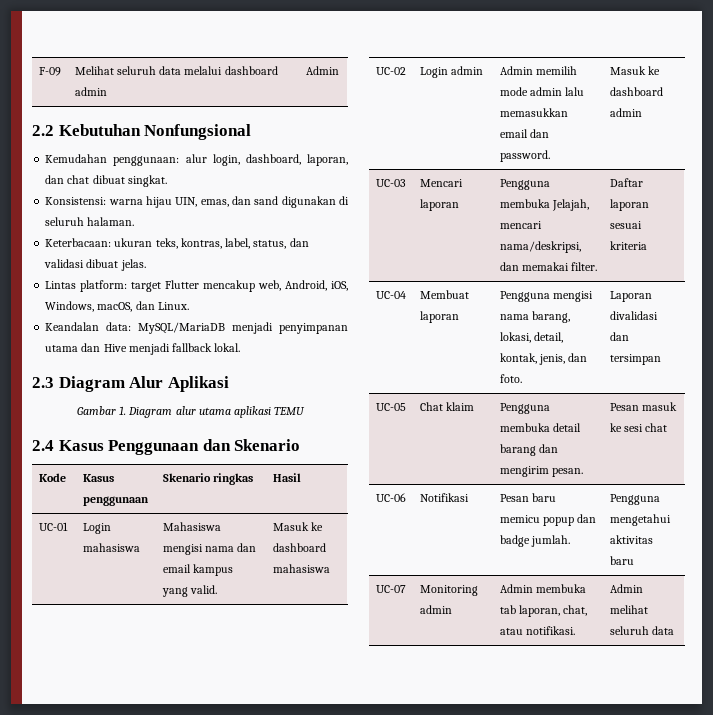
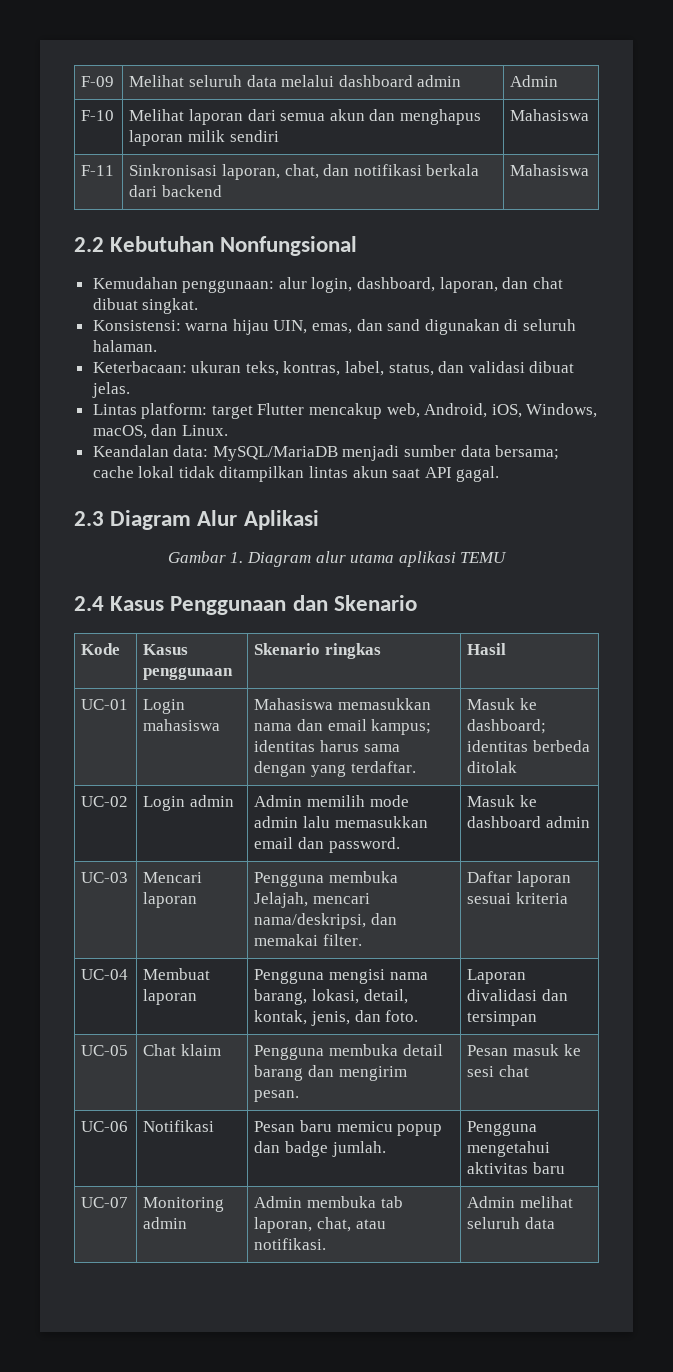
(339, 70) none -> [81,110,115,121] [129,109,481,125] [129,130,279,146] [510,109,590,121] [81,165,115,176] [129,164,480,180] [129,185,222,197] [510,164,590,176] // F-10 | Melihat laporan dari semua akun dan menghapus laporan milik sendiri | Mahasiswa // F-11 | Sinkronisasi laporan, chat, dan notifikasi berkala dari backend | Mahasiswa
[279,323,349,334] [45,343,241,355] penyimpanan utama dan Hive menjadi fallback lokal. -> [404,445,560,460] [92,466,500,482] sumber data bersama; cache lokal tidak ditampilkan lintas akun saat API gagal.
[162,544,203,555] mengisi -> [337,698,431,710] memasukkan
[192,564,233,576] [161,585,217,597] [272,522,323,531] [272,543,326,552] [272,564,330,573] kampus yang valid. | Masuk ke dashboard mahasiswa -> [371,719,432,735] [254,740,400,752] [254,761,416,777] [467,698,537,710] [467,719,547,734] [467,740,590,752] [467,761,518,773] kampus; identitas harus sama dengan yang terdaftar. | Masuk ke dashboard; identitas berbeda ditolak

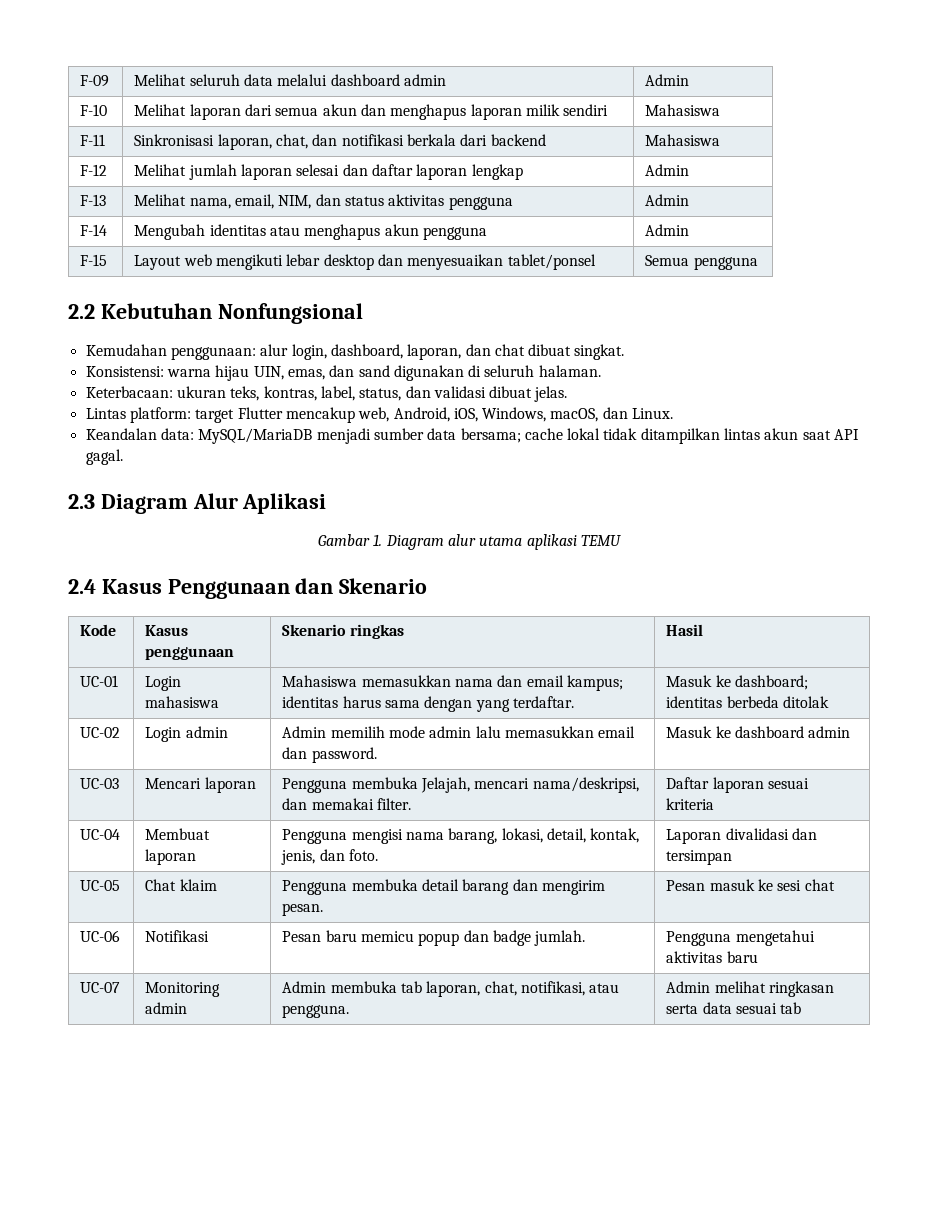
(590, 170) none -> [80,164,108,176] [134,164,523,180] [645,164,690,176] [80,194,107,206] [134,194,513,210] [645,194,690,206] [80,224,108,236] [134,224,488,240] [645,224,690,236] [80,254,108,266] [134,254,596,270] [645,255,758,270] // F-12 | Melihat jumlah laporan selesai dan daftar laporan lengkap | Admin // F-13 | Melihat nama, email, NIM, dan status aktivitas pengguna | Admin // F-14 | Mengubah identitas atau menghapus akun pengguna | Admin // F-15 | Layout web mengikuti lebar desktop dan menyesuaikan tablet/ponsel | Semua pengguna
[355,1219,386,1229] [254,1238,327,1250] atau notifikasi. -> [521,981,620,996] [282,1005,350,1018] notifikasi, atau pengguna.
[467,1217,555,1229] seluruh data -> [769,981,835,997] [666,1002,802,1014] ringkasan serta data sesuai tab

